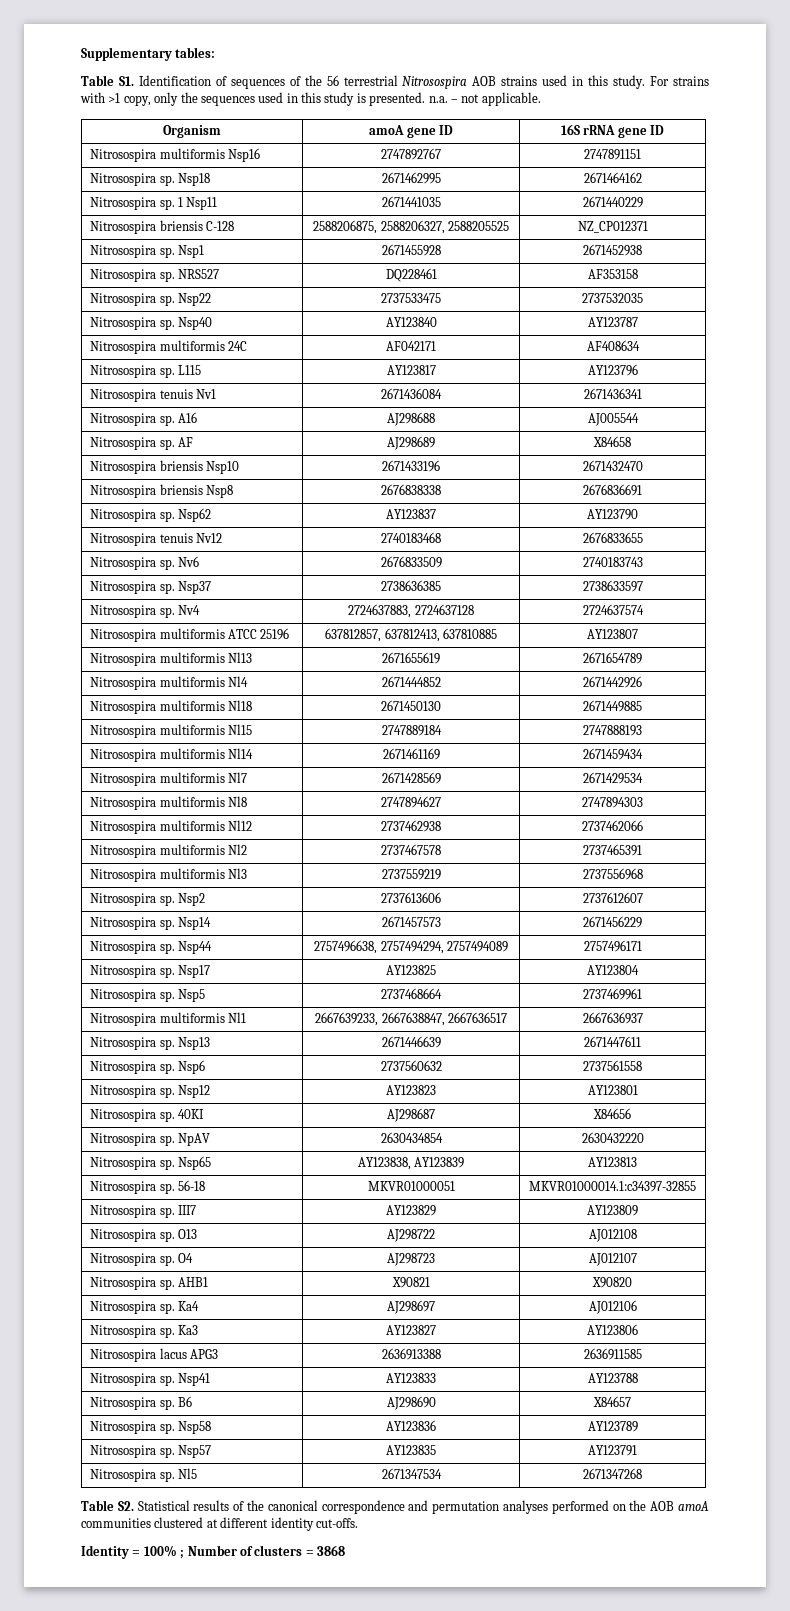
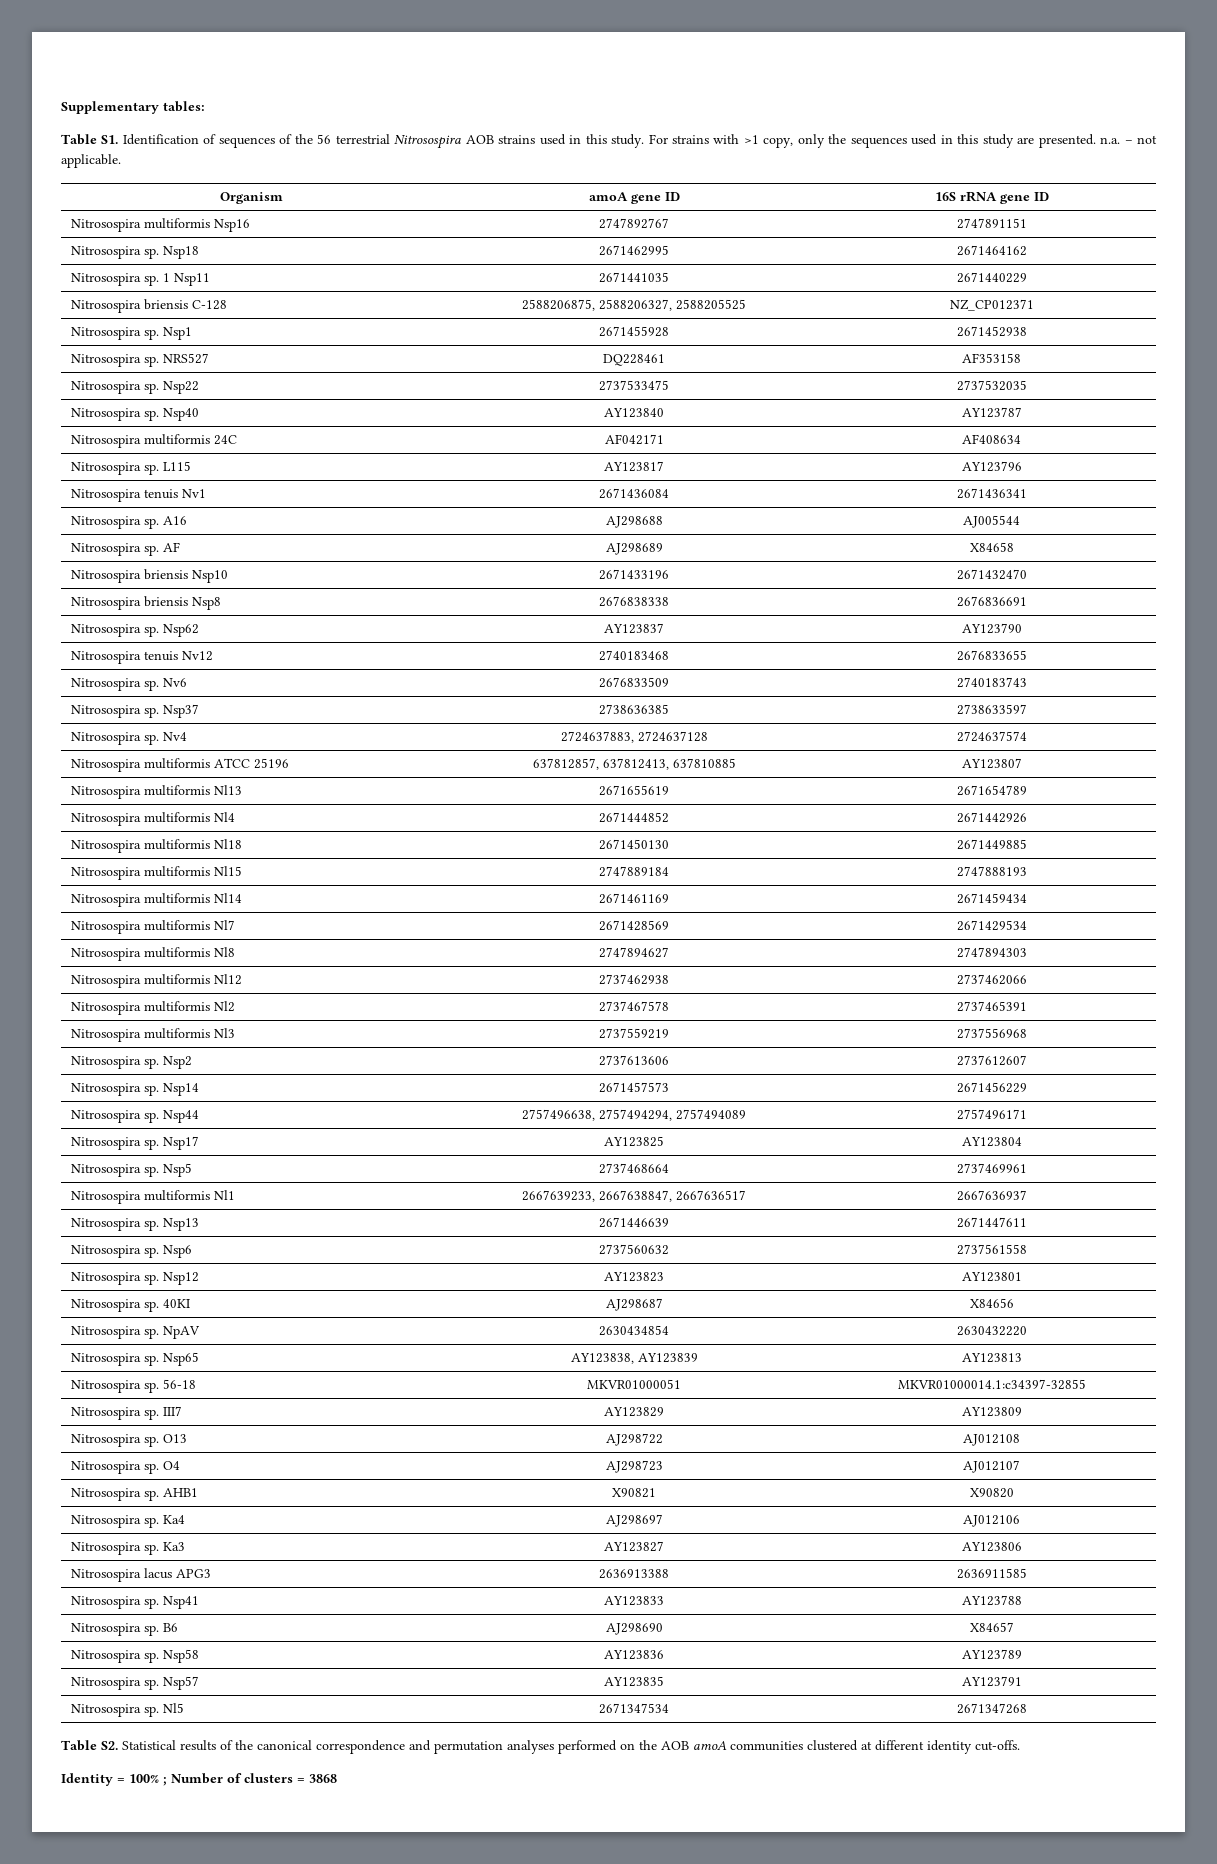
[356,93,366,103] is -> [1017,137,1035,144] are

